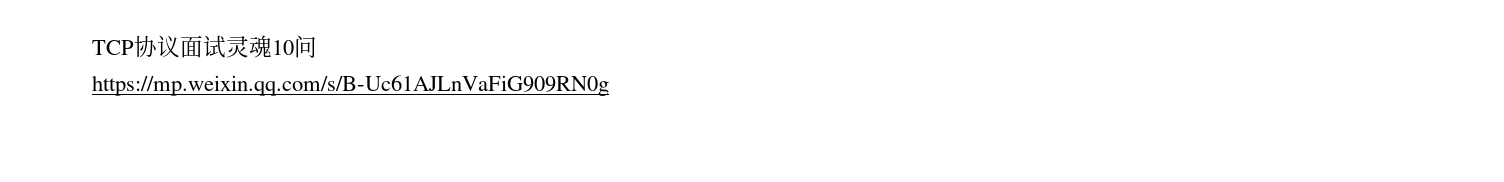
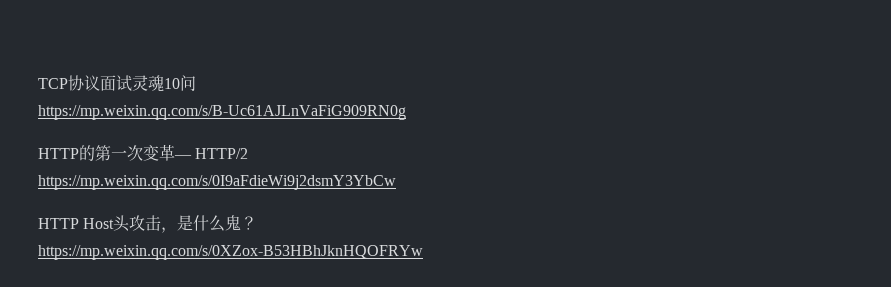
(609, 85) none -> [38,144,249,161] [38,175,396,190] [38,215,258,233] [38,245,423,260] // HTTP的第一次变革— HTTP/2 // https://mp.weixin.qq.com/s/0I9aFdieWi9j2dsmY3YbCw // HTTP Host头攻击，是什么鬼？ // https://mp.weixin.qq.com/s/0XZox-B53HBhJknHQOFRYw

